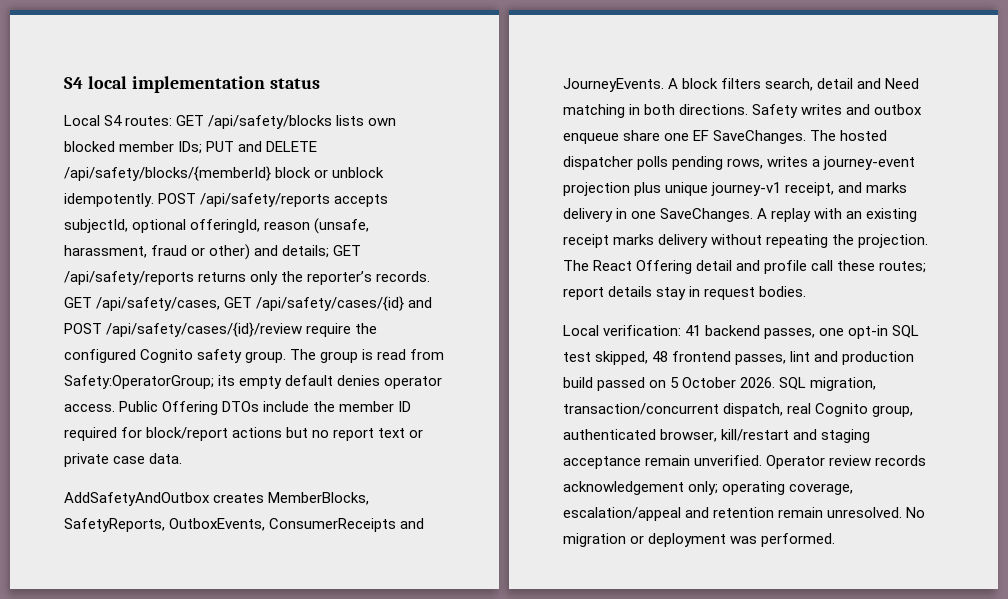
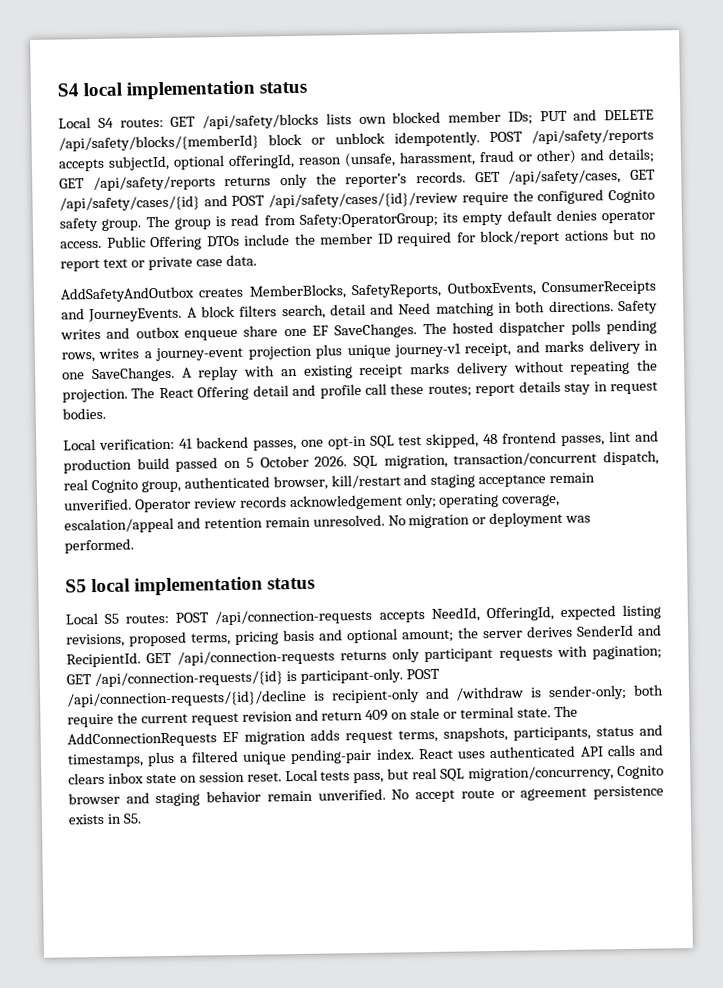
(836, 540) none -> [65,576,316,596] [65,604,661,626] [66,624,662,648] [66,645,662,668] [66,668,440,688] [66,684,665,708] [67,705,578,728] [67,724,663,748] [67,744,664,768] [68,765,664,785] [68,785,665,807] [68,813,141,825] // S5 local implementation status // Local S5 routes: POST /api/connection-requests accepts NeedId, OfferingId, expected listing revisions, proposed terms, pricing basis and optional amount; the server derives SenderId and RecipientId. GET /api/connection-requests returns only participant requests with pagination; GET /api/connection-requests/{id} is participant-only. POST /api/connection-requests/{id}/decline is recipient-only and /withdraw is sender-only; both require the current request revision and return 409 on stale or terminal state. The AddConnectionRequests EF migration adds request terms, snapshots, participants, status and timestamps, plus a filtered unique pending-pair index. React uses authenticated API calls and clears inbox state on session reset. Local tests pass, but real SQL migration/concurrency, Cognito browser and staging behavior remain unverified. No accept route or agreement persistence exists in S5.

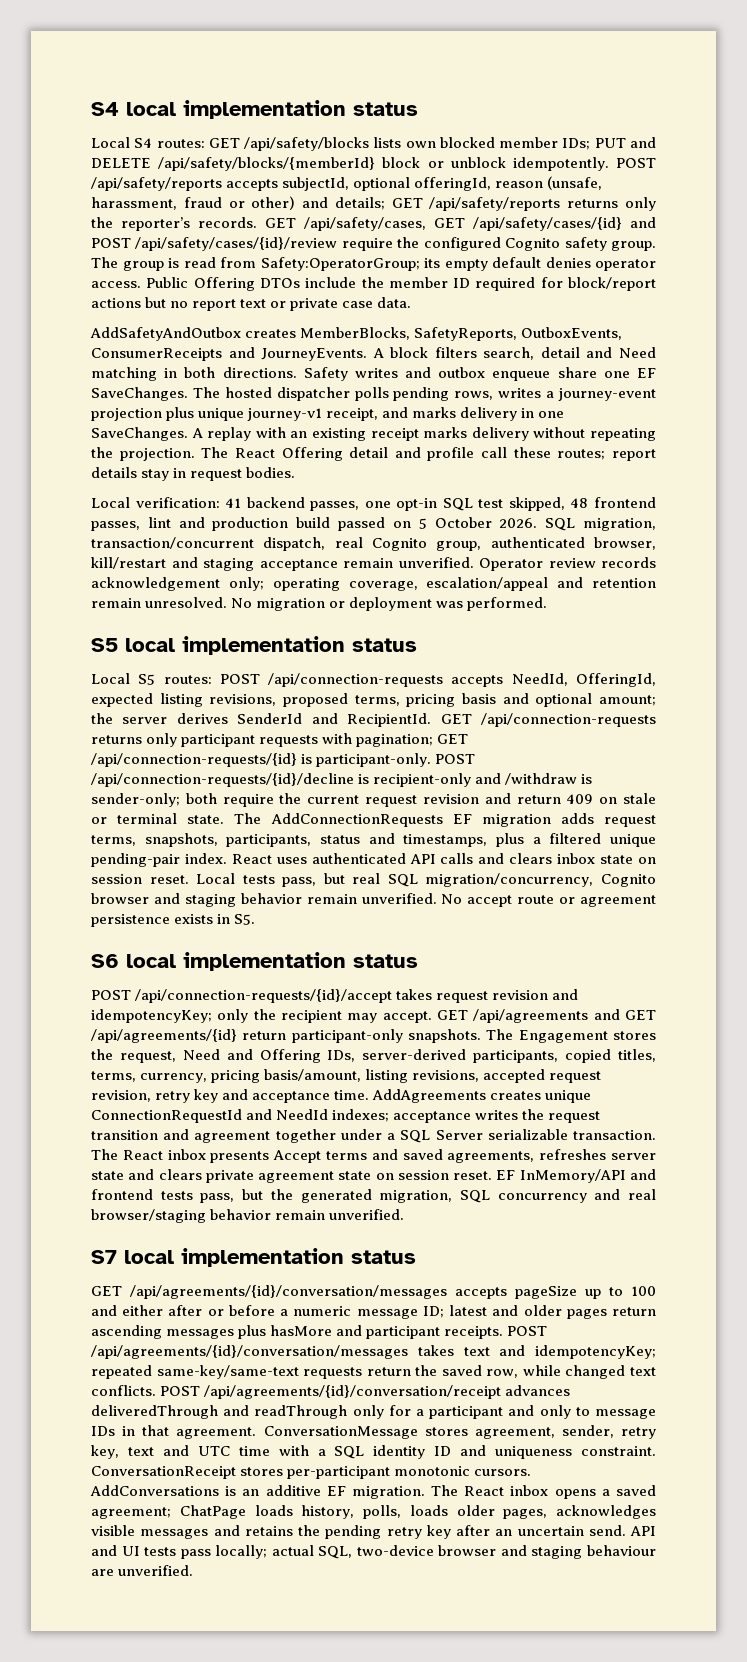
(141, 818) none -> [91,952,418,971] [91,989,579,1003] [91,1009,656,1023] [91,1029,656,1043] [91,1049,657,1063] [91,1069,602,1083] [91,1089,592,1103] [91,1109,601,1123] [91,1129,656,1143] [91,1149,656,1163] [91,1169,656,1183] [91,1189,656,1203] [91,1209,405,1223] [91,1248,416,1267] [91,1285,656,1299] [91,1305,656,1319] [91,1325,548,1339] [91,1345,656,1359] [91,1365,656,1379] [91,1385,571,1399] [91,1405,656,1419] [91,1425,656,1439] [91,1445,657,1459] [91,1466,532,1479] [90,1485,656,1499] [91,1505,656,1519] [91,1525,656,1539] [91,1545,657,1559] [91,1565,194,1576] // S6 local implementation status // POST /api/connection-requests/{id}/accept takes request revision and idempotencyKey; only the recipient may accept. GET /api/agreements and GET /api/agreements/{id} return participant-only snapshots. The Engagement stores the request, Need and Offering IDs, server-derived participants, copied titles, terms, currency, pricing basis/amount, listing revisions, accepted request revision, retry key and acceptance time. AddAgreements creates unique ConnectionRequestId and NeedId indexes; acceptance writes the request transition and agreement together under a SQL Server serializable transaction. The React inbox presents Accept terms and saved agreements, refreshes server state and clears private agreement state on session reset. EF InMemory/API and frontend tests pass, but the generated migration, SQL concurrency and real browser/staging behavior remain unverified. // S7 local implementation status // GET /api/agreements/{id}/conversation/messages accepts pageSize up to 100 and either after or before a numeric message ID; latest and older pages return ascending messages plus hasMore and participant receipts. POST /api/agreements/{id}/conversation/messages takes text and idempotencyKey; repeated same-key/same-text requests return the saved row, while changed text conflicts. POST /api/agreements/{id}/conversation/receipt advances deliveredThrough and readThrough only for a participant and only to message IDs in that agreement. ConversationMessage stores agreement, sender, retry key, text and UTC time with a SQL identity ID and uniqueness constraint. ConversationReceipt stores per-participant monotonic cursors. AddConversations is an additive EF migration. The React inbox opens a saved agreement; ChatPage loads history, polls, loads older pages, acknowledges visible messages and retains the pending retry key after an uncertain send. API and UI tests pass locally; actual SQL, two-device browser and staging behaviour are unverified.

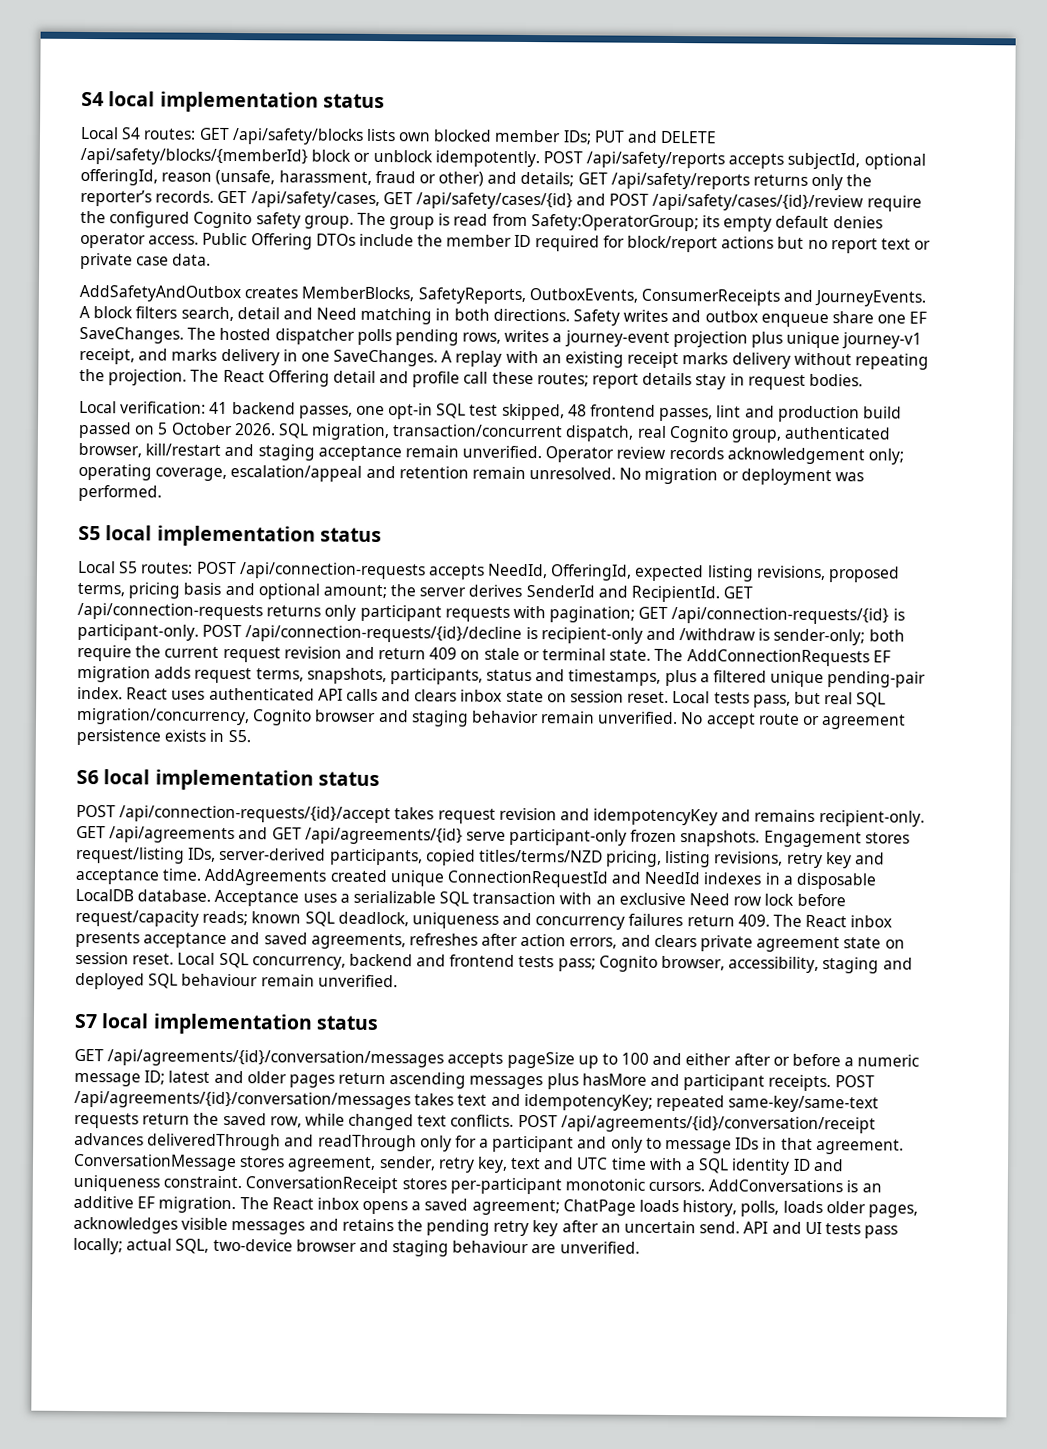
[91,1009,432,1023] idempotencyKey; only the recipient may accept. -> [593,808,925,827] idempotencyKey and remains recipient-only.
[242,1029,656,1043] [91,1049,657,1063] [91,1069,602,1083] [91,1090,151,1102] return participant-only snapshots. The Engagement stores the request, Need and Offering IDs, server-derived participants, copied titles, terms, currency, pricing basis/amount, listing revisions, accepted request revision, -> [465,828,910,848] [76,846,784,868] serve participant-only frozen snapshots. Engagement stores request/listing IDs, server-derived participants, copied titles/terms/NZD pricing, listing revisions,
[490,1091,542,1100] creates -> [329,869,388,883] created
[332,1109,601,1123] [91,1129,656,1143] indexes; acceptance writes the request transition and agreement together under a SQL Server serializable transaction. -> [703,872,877,890] [75,888,846,907] [75,909,770,930] indexes in a disposable LocalDB database. Acceptance uses a serializable SQL transaction with an exclusive Need row lock before request/capacity reads; known SQL deadlock, uniqueness and concurrency failures return 409.
[273,1150,367,1163] Accept terms -> [143,932,228,948] acceptance
[611,1153,656,1160] [91,1171,124,1180] server state -> [481,933,618,949] after action errors,
[496,1169,656,1183] [91,1189,656,1203] [91,1209,272,1223] EF InMemory/API and frontend tests pass, but the generated migration, SQL concurrency and real browser/staging behavior -> [177,952,913,974] [75,972,259,990] Local SQL concurrency, backend and frontend tests pass; Cognito browser, accessibility, staging and deployed SQL behaviour

